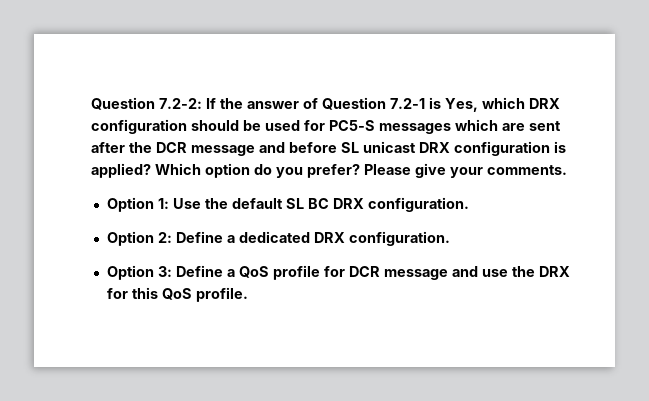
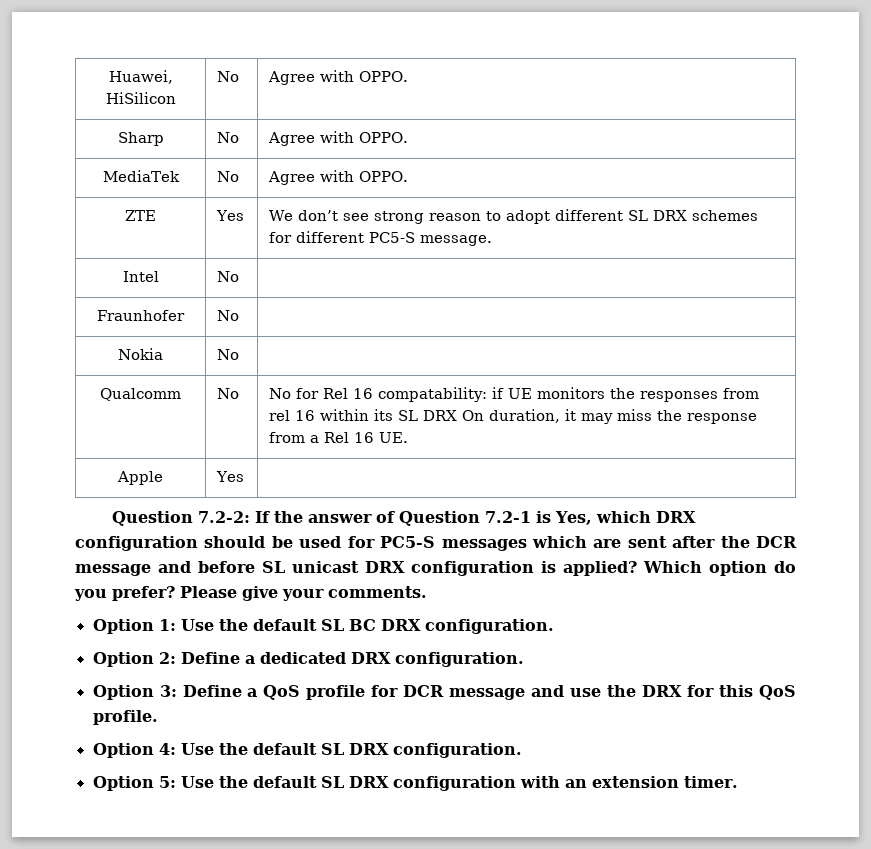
(91, 103) none -> [108,70,173,84] [105,92,176,104] [216,71,239,82] [267,70,408,85] [117,132,164,146] [216,132,239,143] [267,131,408,146] [102,170,180,182] [216,171,239,182] [267,170,408,185] [125,210,156,221] [215,210,244,221] [268,209,758,224] [268,231,492,246] [122,271,159,282] [216,271,239,282] [97,310,185,321] [216,310,239,321] [118,348,163,360] [216,349,239,360] [100,388,181,401] [216,388,239,399] [268,387,759,402] [268,409,757,424] [268,432,408,443] [117,471,163,485] [215,471,244,482] Huawei, HiSilicon | No | Agree with OPPO. // Sharp | No | Agree with OPPO. // MediaTek | No | Agree with OPPO. // ZTE | Yes | We don’t see strong reason to adopt different SL DRX schemes for different PC5-S message. // Intel | No | // Fraunhofer | No | // Nokia | No | // Qualcomm | No | No for Rel 16 compatability: if UE monitors the responses from rel 16 within its SL DRX On duration, it may miss the response from a Rel 16 UE. // Apple | Yes | //
(248, 294) none -> [92,743,522,758] [92,776,738,791] // Option 4: Use the default SL DRX configuration. // Option 5: Use the default SL DRX configuration with an extension timer.

